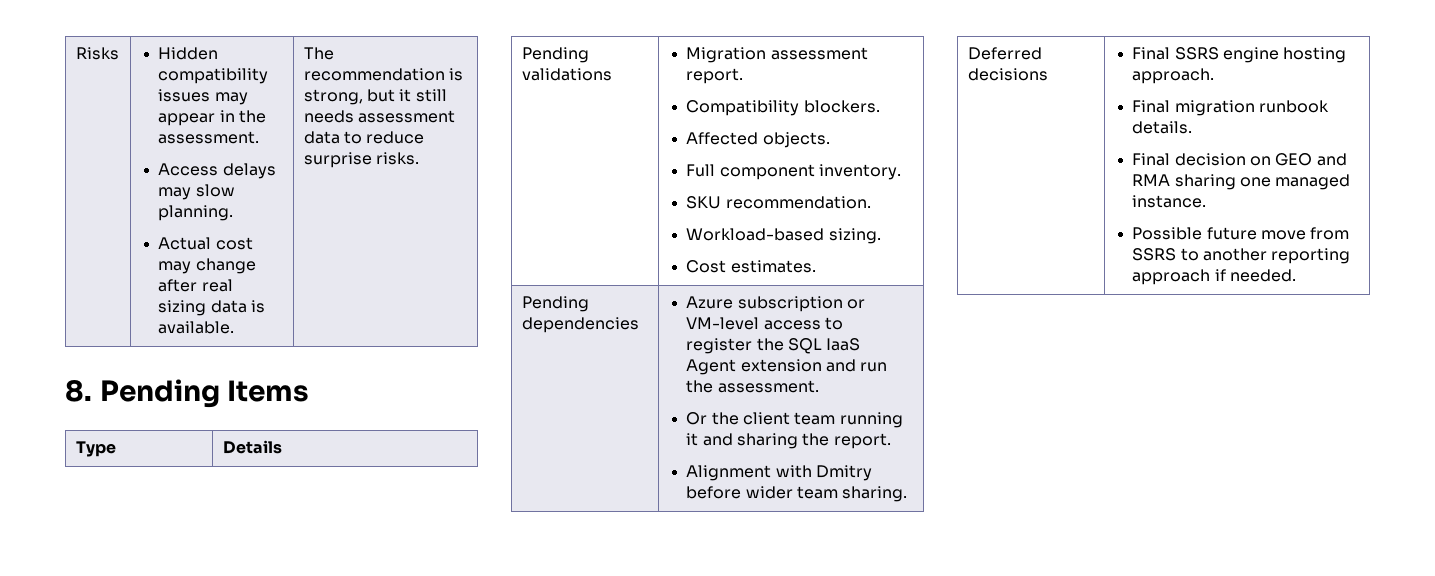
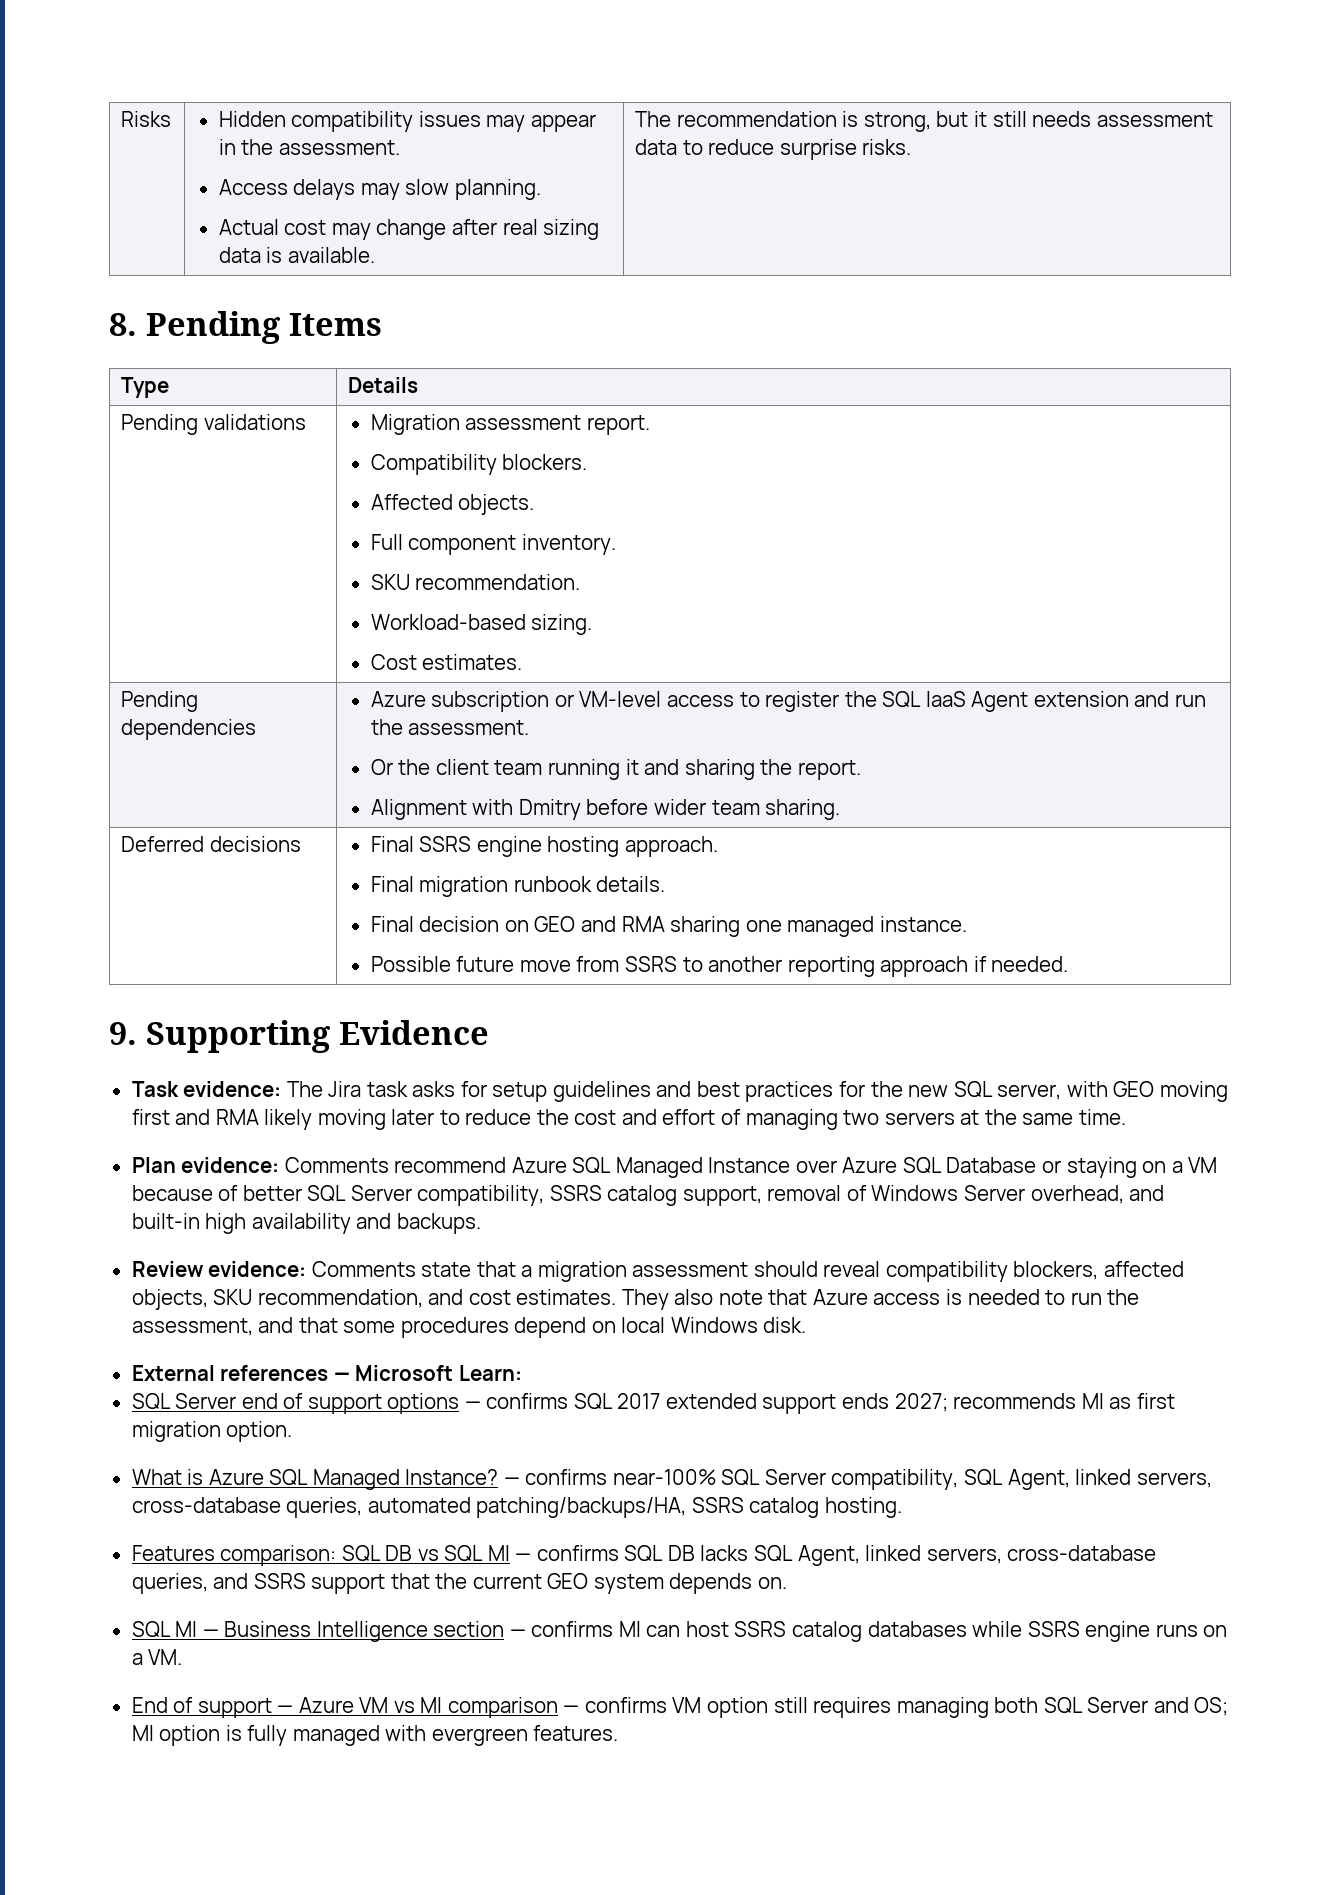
(1297, 275) none -> [109,1020,489,1053] [131,1081,1228,1102] [131,1109,1126,1130] [131,1157,1218,1178] [131,1185,1165,1206] [131,1213,481,1234] [131,1261,1184,1282] [131,1289,1140,1310] [131,1317,807,1338] [131,1365,522,1381] [131,1393,1175,1414] [131,1421,293,1442] [131,1469,1212,1490] [131,1497,902,1518] [131,1545,1157,1566] [131,1573,787,1594] [131,1621,1228,1642] [131,1649,183,1665] [131,1697,1229,1718] [131,1725,619,1746] // 9. Supporting Evidence // Task evidence: The Jira task asks for setup guidelines and best practices for the new SQL server, with GEO moving first and RMA likely moving later to reduce the cost and effort of managing two servers at the same time. // Plan evidence: Comments recommend Azure SQL Managed Instance over Azure SQL Database or staying on a VM because of better SQL Server compatibility, SSRS catalog support, removal of Windows Server overhead, and built-in high availability and backups. // Review evidence: Comments state that a migration assessment should reveal compatibility blockers, affected objects, SKU recommendation, and cost estimates. They also note that Azure access is needed to run the assessment, and that some procedures depend on local Windows disk. // External references — Microsoft Learn: // SQL Server end of support options — confirms SQL 2017 extended support ends 2027; recommends MI as first migration option. // What is Azure SQL Managed Instance? — confirms near-100% SQL Server compatibility, SQL Agent, linked servers, cross-database queries, automated patching/backups/HA, SSRS catalog hosting. // Features comparison: SQL DB vs SQL MI — confirms SQL DB lacks SQL Agent, linked servers, cross-database queries, and SSRS support that the current GEO system depends on. // SQL MI — Business Intelligence section — confirms MI can host SSRS catalog databases while SSRS engine runs on a VM. // End of support — Azure VM vs MI comparison — confirms VM option still requires managing both SQL Server and OS; MI option is fully managed with evergreen features.

